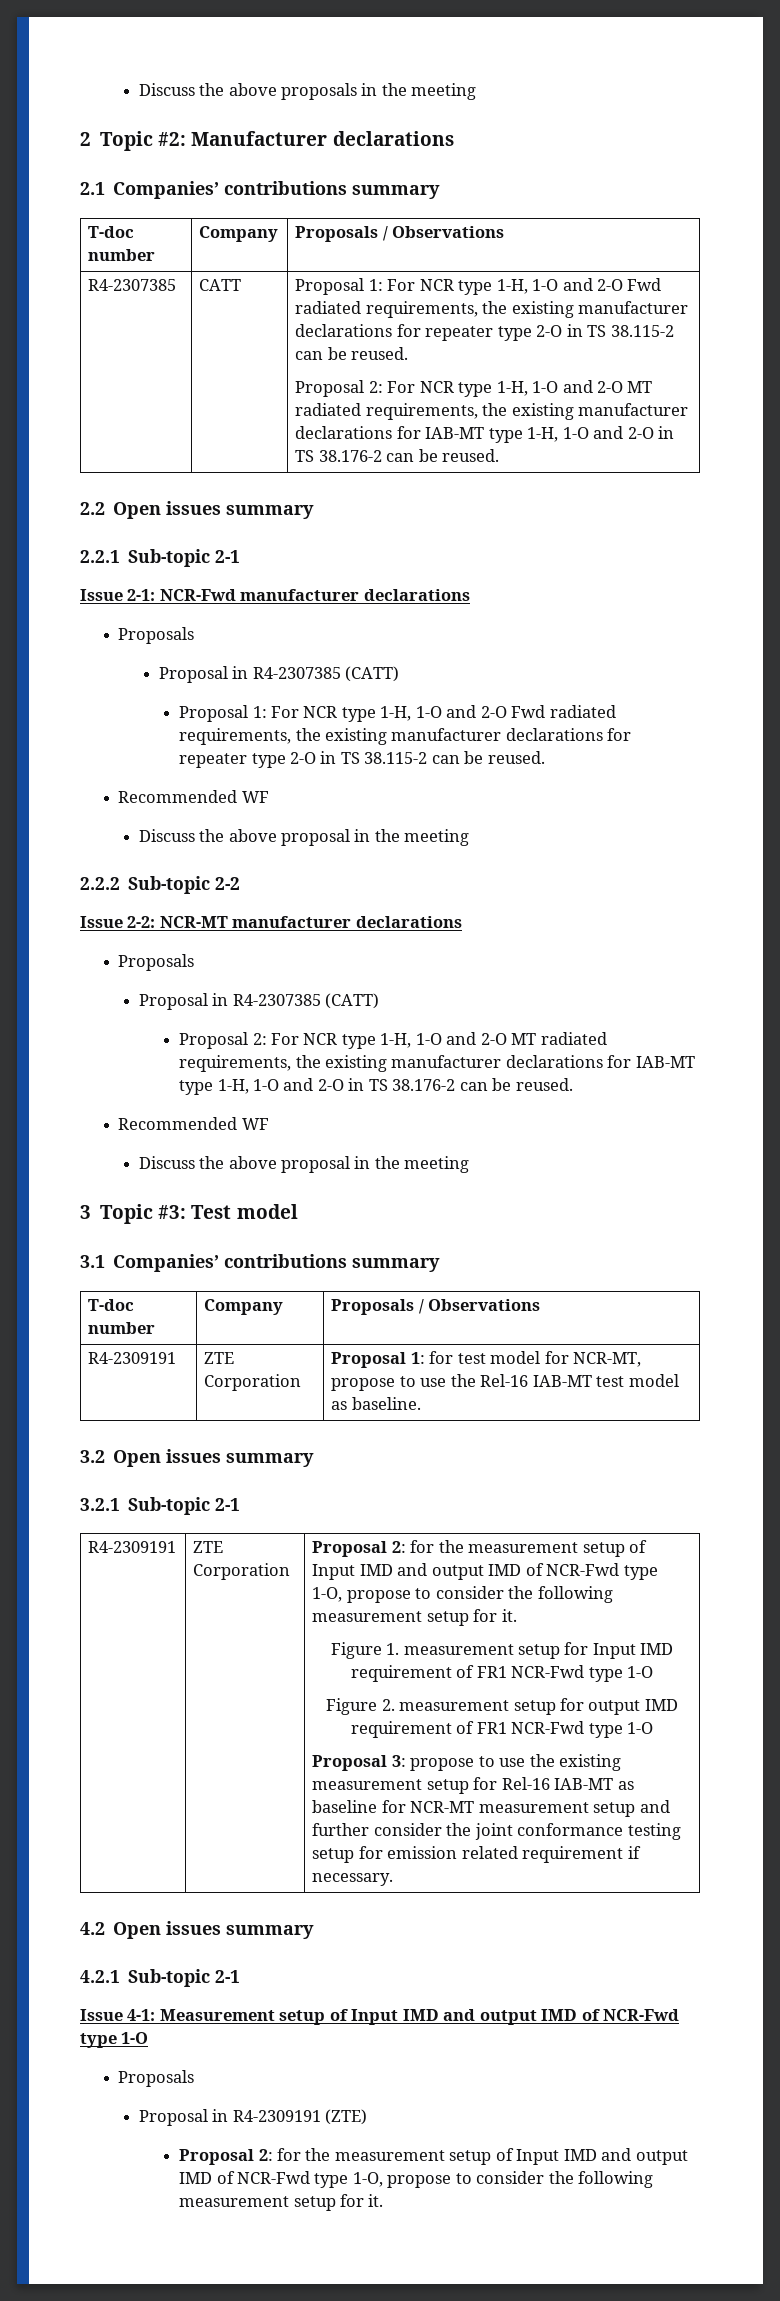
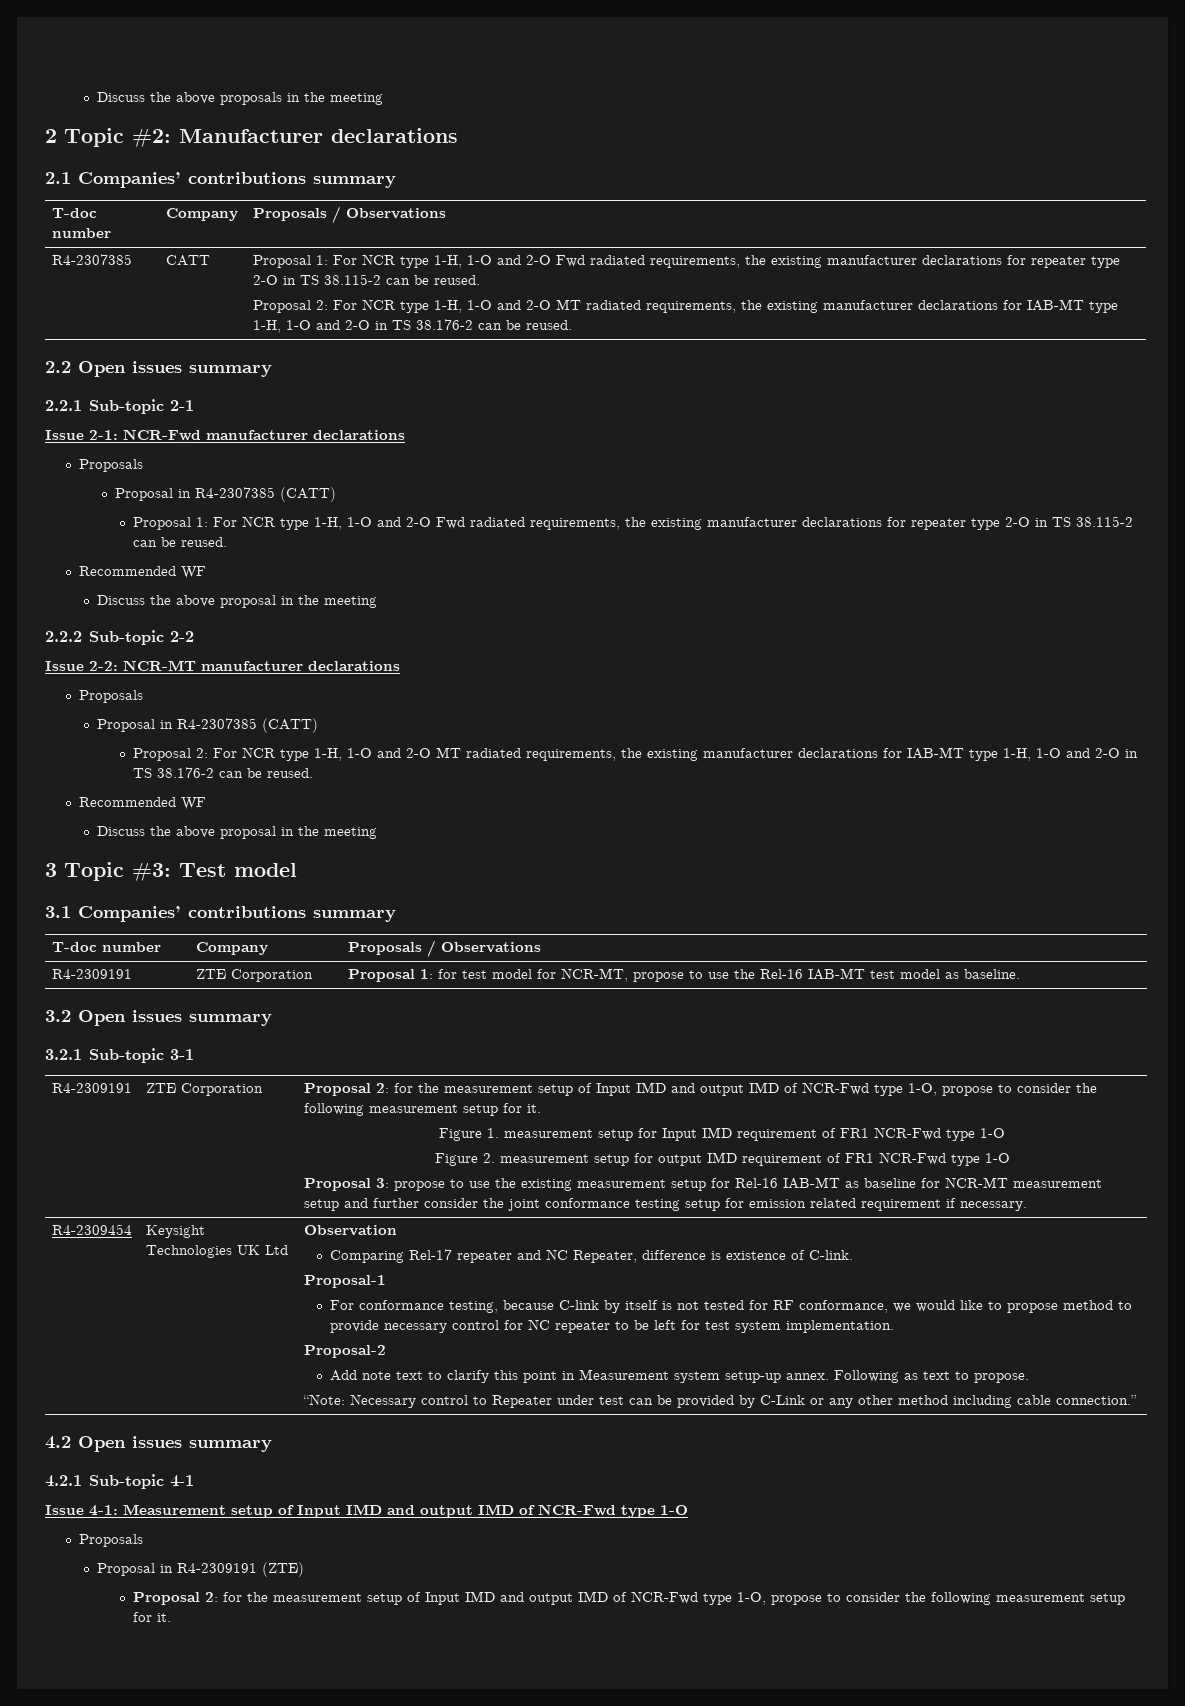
[215,1498,241,1511] 2-1 -> [170,1049,195,1060] 3-1
(394, 1879) none -> [51,1224,132,1235] [145,1225,205,1238] [145,1245,288,1258] [303,1225,397,1236] [330,1249,854,1263] [303,1275,386,1288] [330,1300,1133,1313] [330,1319,895,1333] [303,1345,386,1358] [330,1369,1030,1383] [302,1394,1137,1408] // R4-2309454 | Keysight Technologies UK Ltd | Observation // Comparing Rel-17 repeater and NC Repeater, difference is existence of C-link. // Proposal-1 // For conformance testing, because C-link by itself is not tested for RF conformance, we would like to propose method to provide necessary control for NC repeater to be left for test system implementation. // Proposal-2 // Add note text to clarify this point in Measurement system setup-up annex. Following as text to propose. // “Note: Necessary control to Repeater under test can be provided by C-Link or any other method including cable connection.”
[215,1970,241,1983] 2-1 -> [170,1475,195,1487] 4-1

